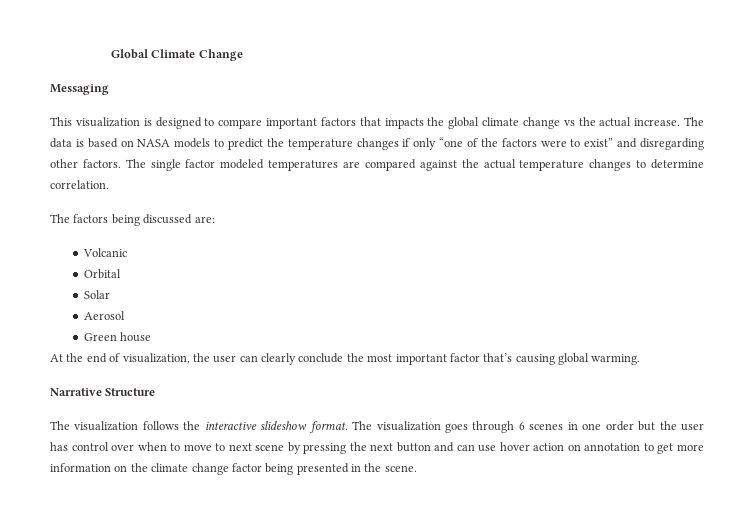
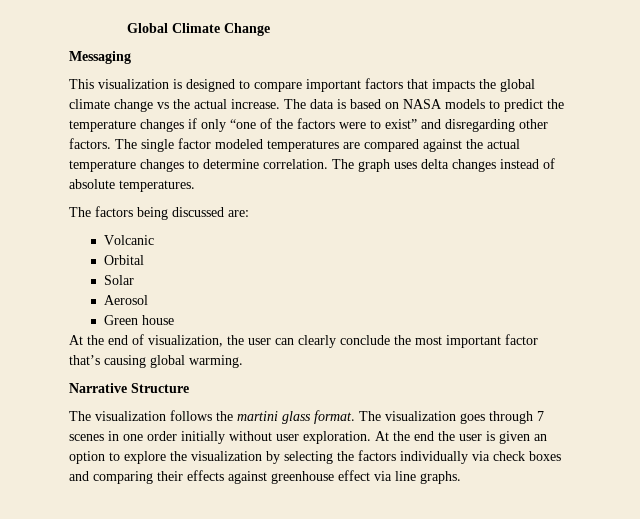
(109, 184) none -> [332,158,555,172] [69,179,195,192] The graph uses delta changes instead of absolute temperatures.
[204,421,308,430] interactive slideshow -> [237,411,311,424] martini glass
[518,422,525,430] 6 -> [537,411,544,421] 7
[638,421,705,431] [50,442,704,454] [50,463,417,475] but the user has control over when to move to next scene by pressing the next button and can use hover action on annotation to get more information on the climate change factor being presented in the scene. -> [181,431,547,444] [69,450,561,464] [69,470,461,484] initially without user exploration. At the end the user is given an option to explore the visualization by selecting the factors individually via check boxes and comparing their effects against greenhouse effect via line graphs.

